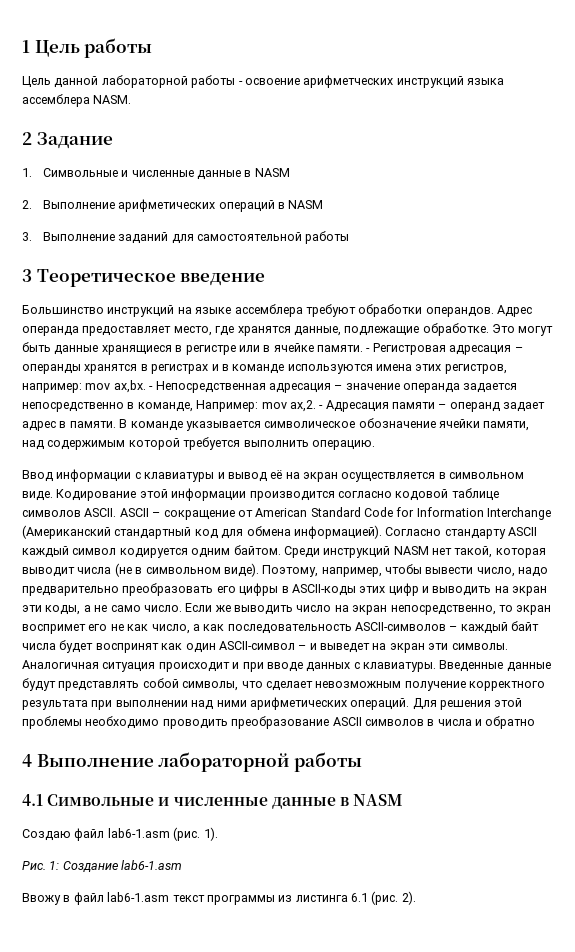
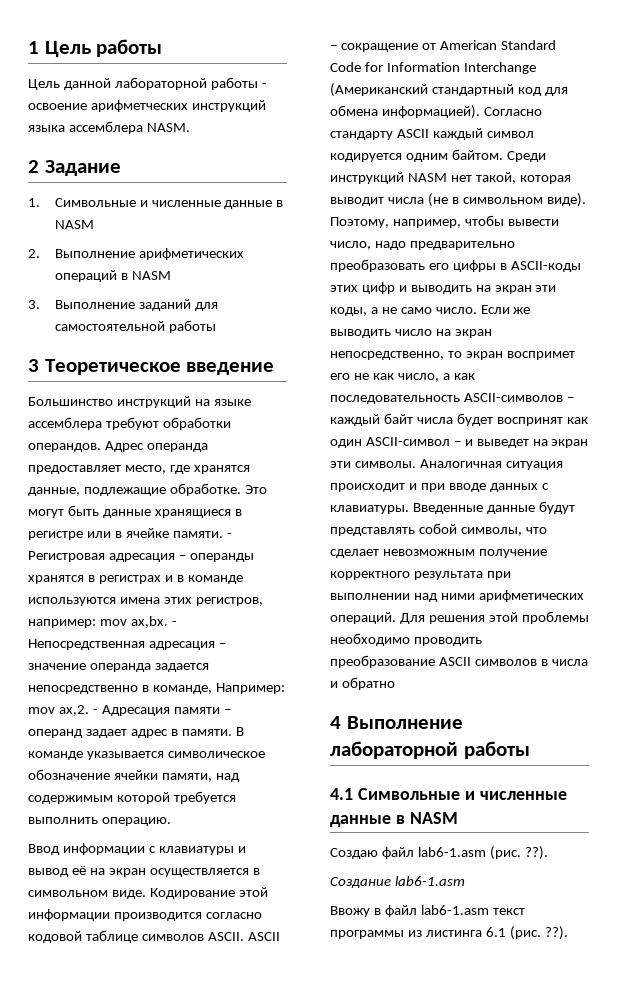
[203,827,218,841] [22,861,60,870] 1). // Рис. 1: -> [524,846,548,860] ??). //
[401,891,416,905] 2). -> [544,926,568,940] ??).

